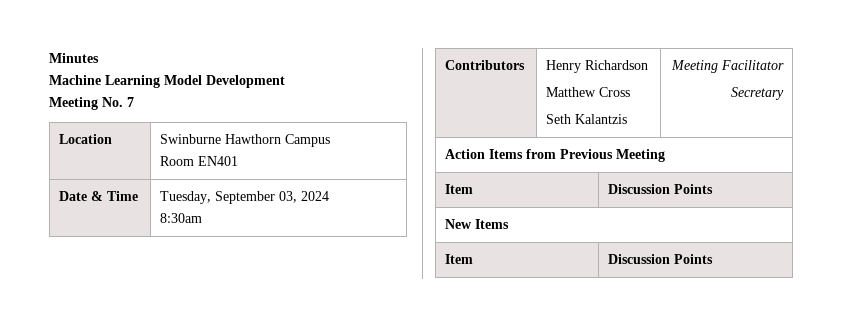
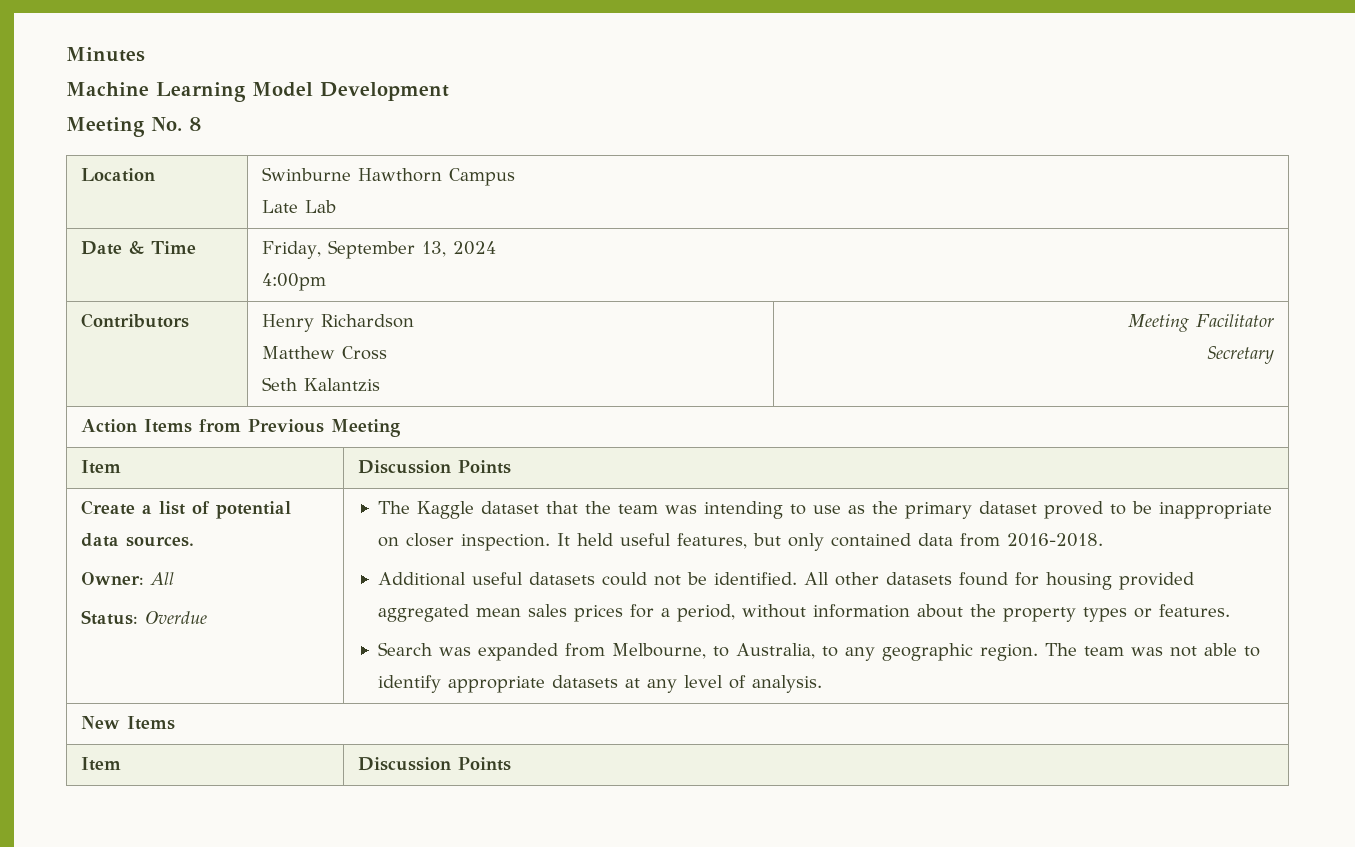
[127,97,134,107] 7 -> [189,117,201,131] 8
[159,156,238,166] Room EN401 -> [261,200,336,213] Late Lab
[159,191,297,204] Tuesday, September 03, -> [261,240,446,259] Friday, September 13,
[159,213,202,223] 8:30am -> [261,273,326,291] 4:00pm
(713, 189) none -> [80,500,291,519] [80,533,194,547] [80,572,174,585] [80,610,207,625] [378,501,1273,519] [378,533,1104,551] [378,572,1195,590] [378,604,1231,622] [378,642,1261,661] [378,675,823,693] // Create a list of potential data sources. // Owner: All // Status: Overdue | The Kaggle dataset that the team was intending to use as the primary dataset proved to be inappropriate on closer inspection. It held useful features, but only contained data from 2016-2018. // Additional useful datasets could not be identified. All other datasets found for housing provided aggregated mean sales prices for a period, without information about the property types or features. // Search was expanded from Melbourne, to Australia, to any geographic region. The team was not able to identify appropriate datasets at any level of analysis.

